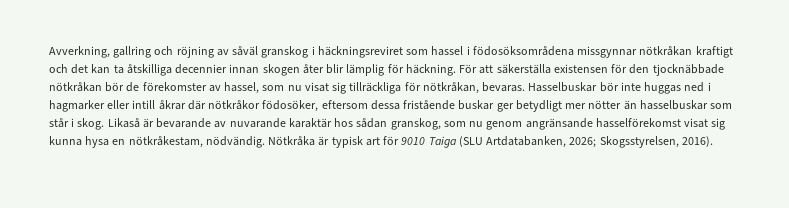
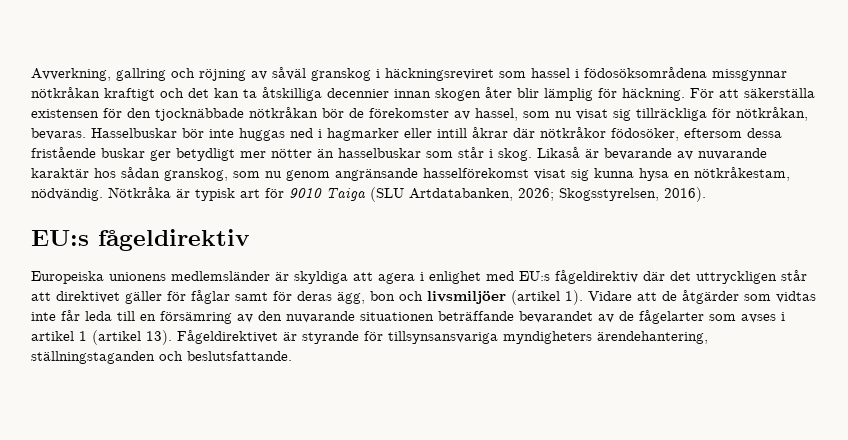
(713, 141) none -> [31,229,250,251] [31,270,807,284] [31,290,816,305] [31,310,785,324] [31,330,708,345] [31,351,292,364] // EU:s fågeldirektiv // Europeiska unionens medlemsländer är skyldiga att agera i enlighet med EU:s fågeldirektiv där det uttryckligen står att direktivet gäller för fåglar samt för deras ägg, bon och livsmiljöer (artikel 1). Vidare att de åtgärder som vidtas inte får leda till en försämring av den nuvarande situationen beträffande bevarandet av de fågelarter som avses i artikel 1 (artikel 13). Fågeldirektivet är styrande för tillsynsansvariga myndigheters ärendehantering, ställningstaganden och beslutsfattande.

